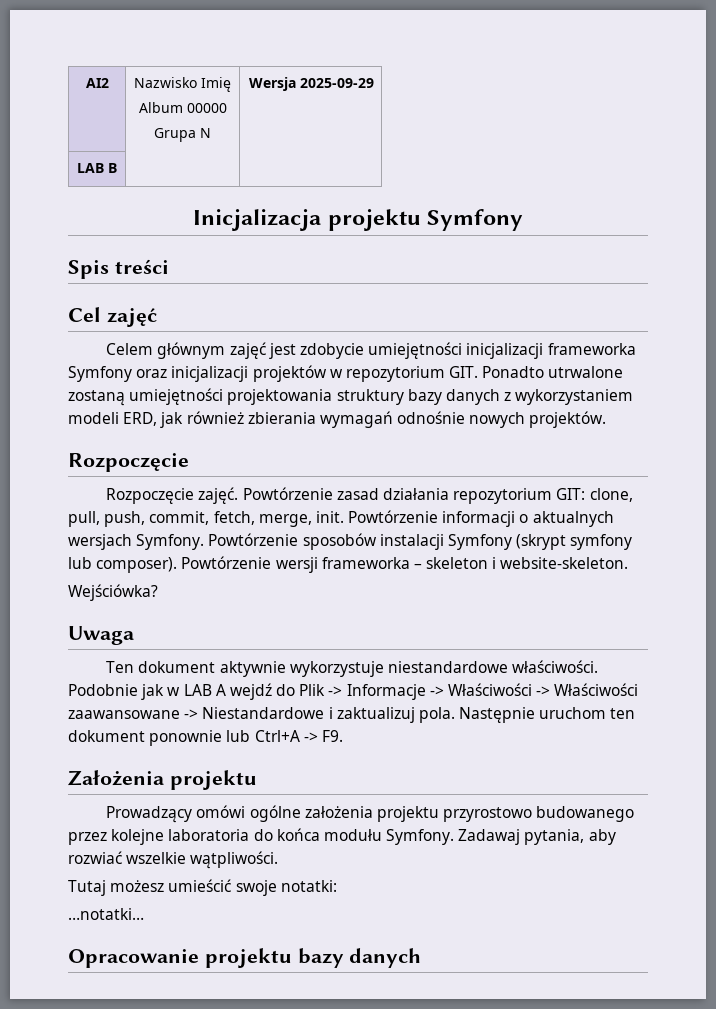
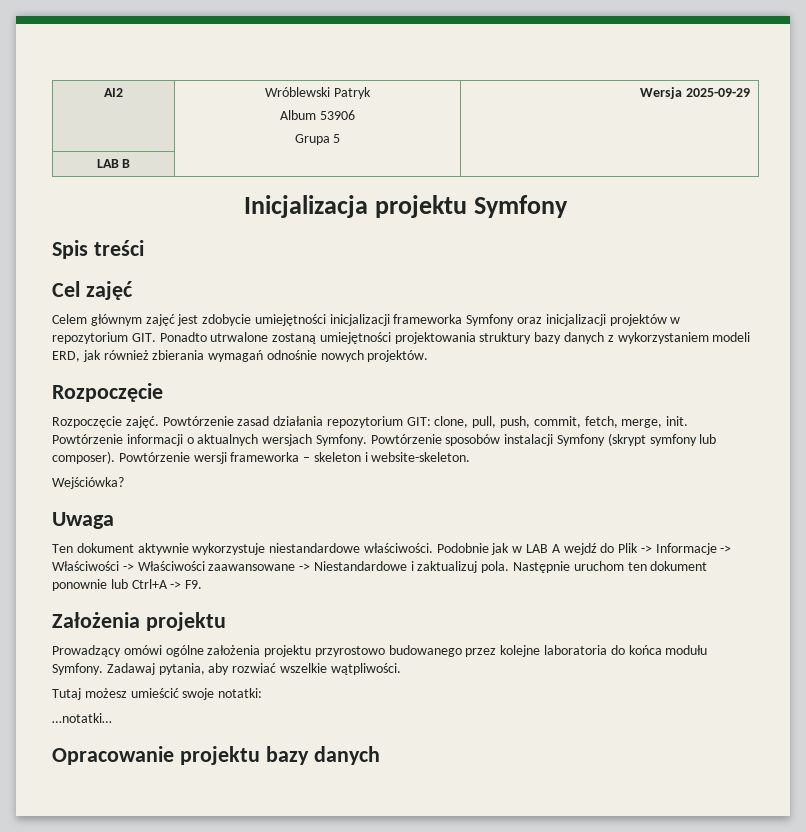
[134,77,231,92] Nazwisko Imię -> [265,87,371,99] Wróblewski Patryk
[186,103,227,113] 00000 -> [319,110,355,120] 53906
[200,128,211,138] N -> [333,134,341,143] 5

